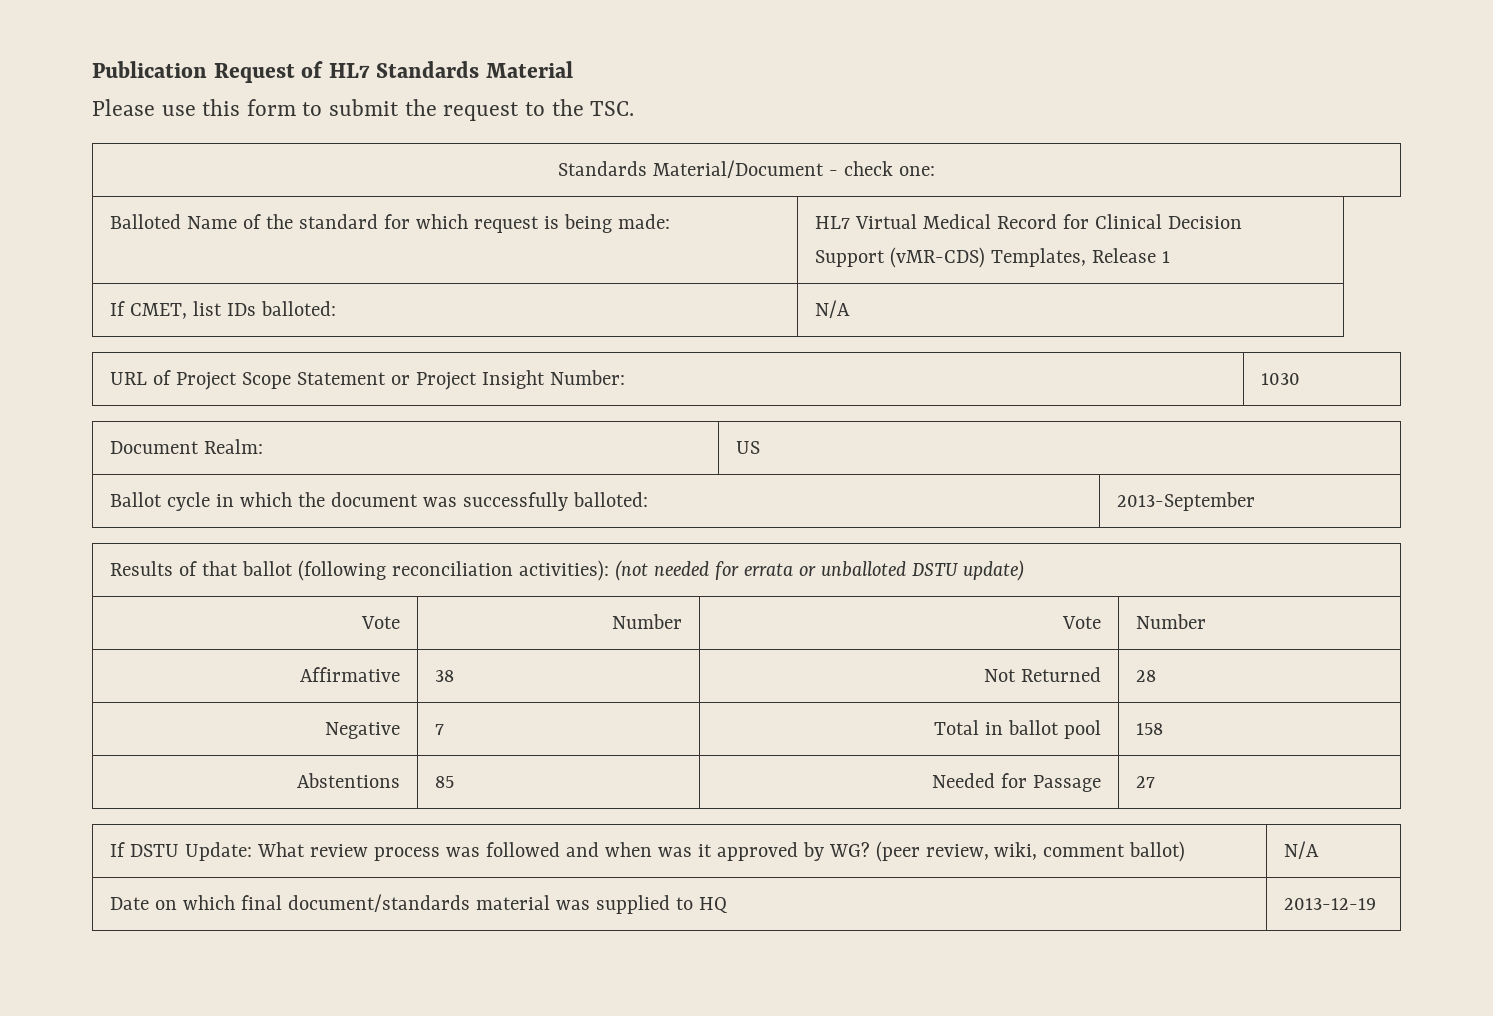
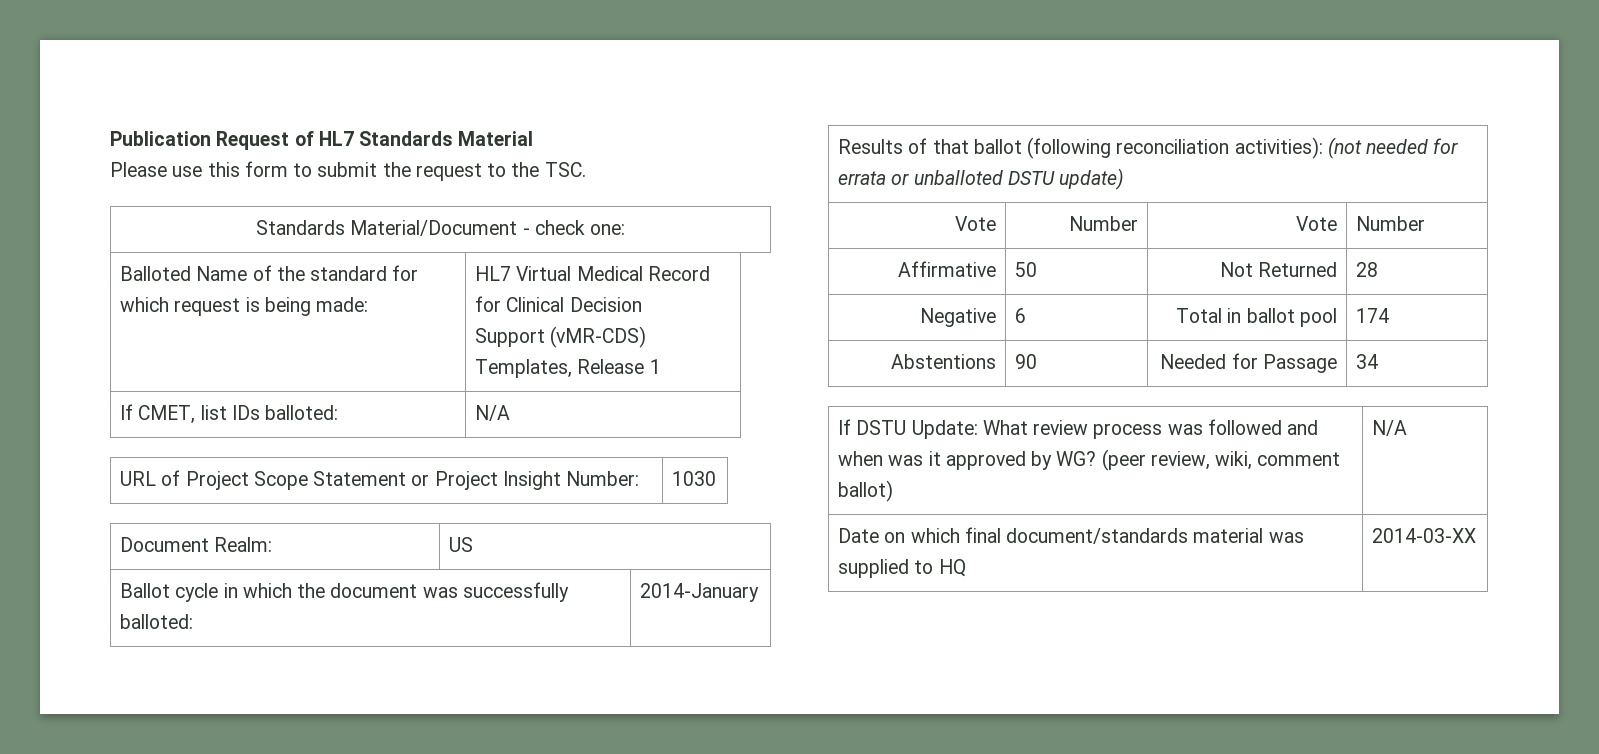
[1117,492,1256,511] 2013-September -> [640,583,760,602] 2014-January
[435,670,455,682] 38 -> [1015,262,1038,277] 50
[435,724,445,735] 7 -> [1015,308,1027,323] 6
[1136,723,1164,735] 158 -> [1356,308,1390,323] 174
[435,776,455,788] 85 -> [1015,354,1038,369] 90
[1136,776,1156,788] 27 -> [1356,354,1379,369] 34
[1284,898,1377,910] 2013-12-19 -> [1372,528,1477,543] 2014-03-XX

